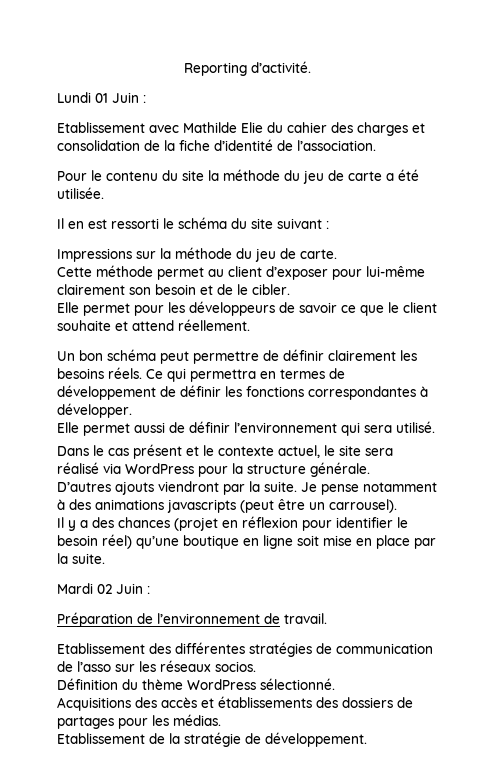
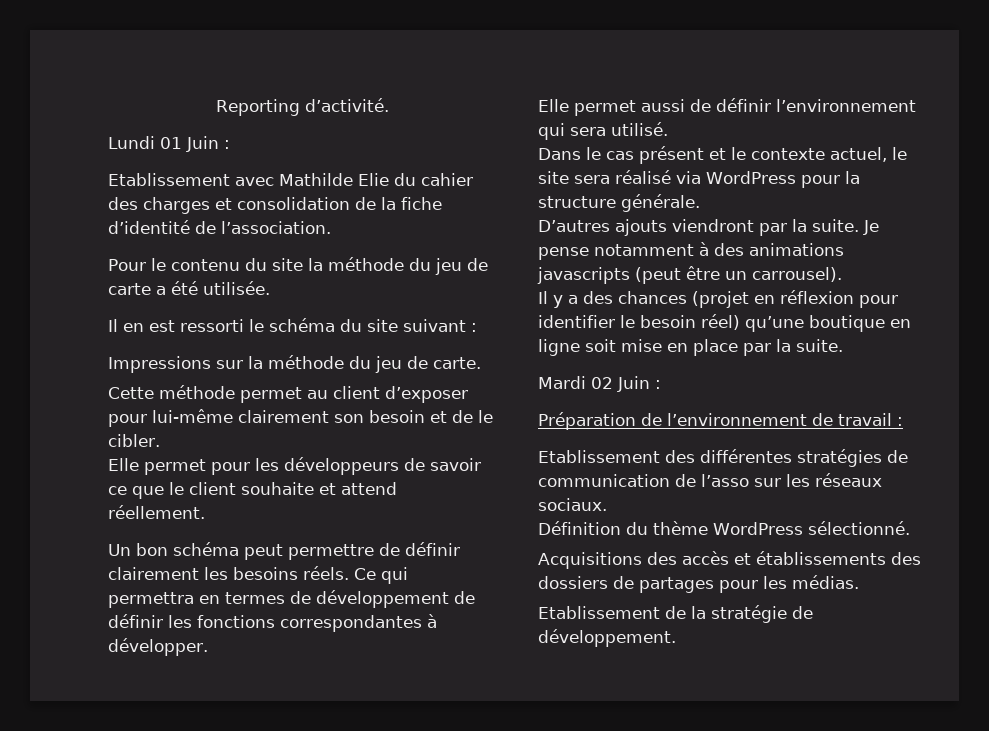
[284,613,327,624] travail. -> [838,413,903,426] travail :
[215,661,256,672] socios. -> [538,498,607,511] sociaux.

